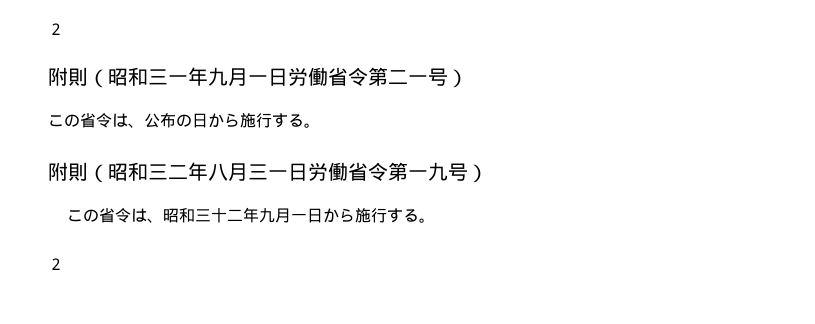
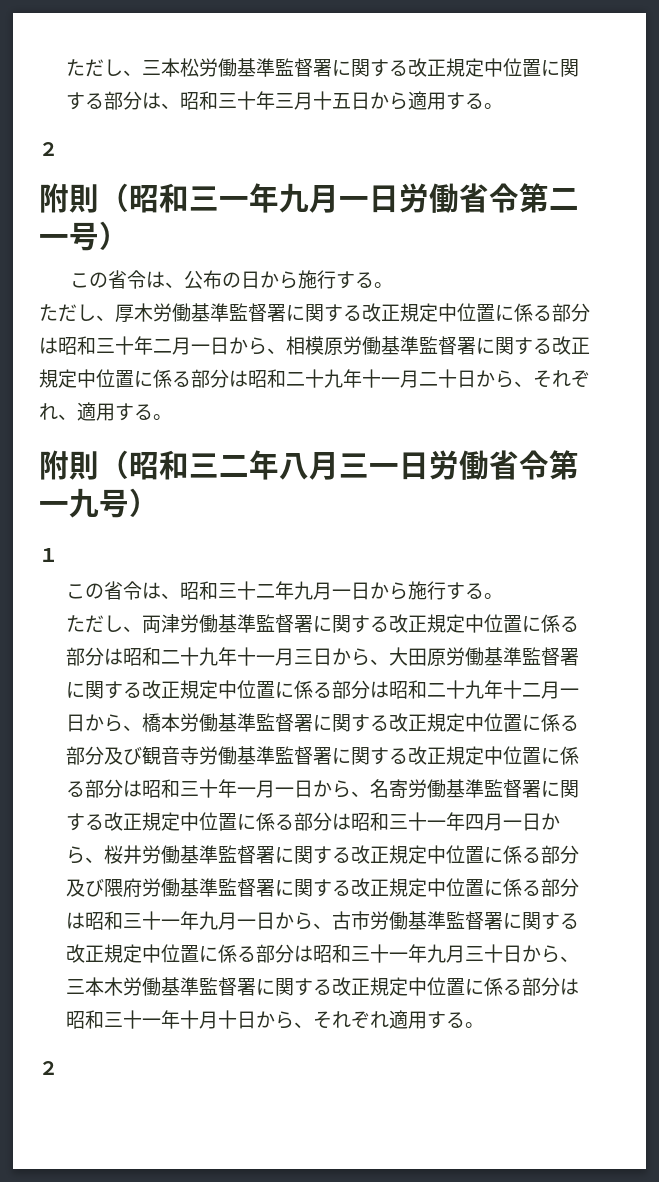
(48, 29) none -> [66,58,580,77] [66,91,504,110] ただし、三本松労働基準監督署に関する改正規定中位置に関する部分は、昭和三十年三月十五日から適用する。 //
(320, 125) none -> [39,303,590,322] [39,336,590,355] [39,369,590,388] [39,402,172,421] // ただし、厚木労働基準監督署に関する改正規定中位置に係る部分は昭和三十年二月一日から、相模原労働基準監督署に関する改正規定中位置に係る部分は昭和二十九年十一月二十日から、それぞれ、適用する。
(488, 173) none -> [39,548,58,562] // １
(436, 220) none -> [66,614,580,634] [66,647,580,666] [66,680,580,699] [66,713,580,733] [66,746,580,765] [66,779,580,799] [66,812,561,831] [66,845,580,864] [66,878,580,898] [66,911,580,930] [66,944,580,963] [66,977,580,996] [66,1010,485,1029] // ただし、両津労働基準監督署に関する改正規定中位置に係る部分は昭和二十九年十一月三日から、大田原労働基準監督署に関する改正規定中位置に係る部分は昭和二十九年十二月一日から、橋本労働基準監督署に関する改正規定中位置に係る部分及び観音寺労働基準監督署に関する改正規定中位置に係る部分は昭和三十年一月一日から、名寄労働基準監督署に関する改正規定中位置に係る部分は昭和三十一年四月一日から、桜井労働基準監督署に関する改正規定中位置に係る部分及び隈府労働基準監督署に関する改正規定中位置に係る部分は昭和三十一年九月一日から、古市労働基準監督署に関する改正規定中位置に係る部分は昭和三十一年九月三十日から、三本木労働基準監督署に関する改正規定中位置に係る部分は昭和三十一年十月十日から、それぞれ適用する。

